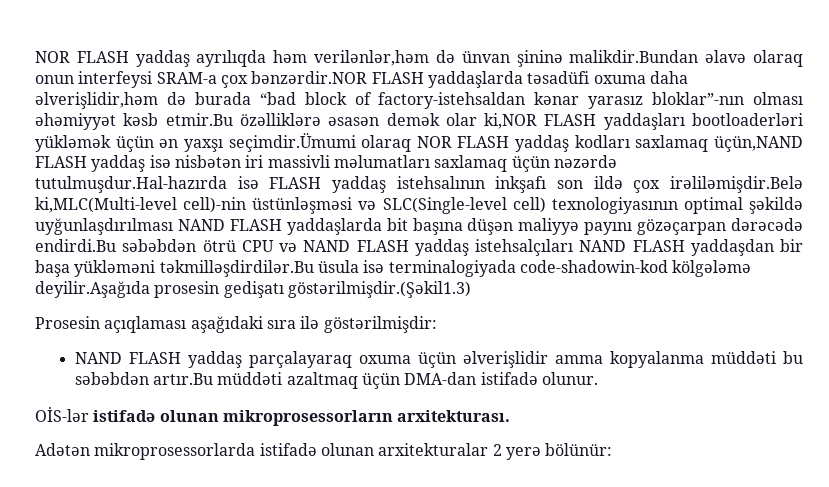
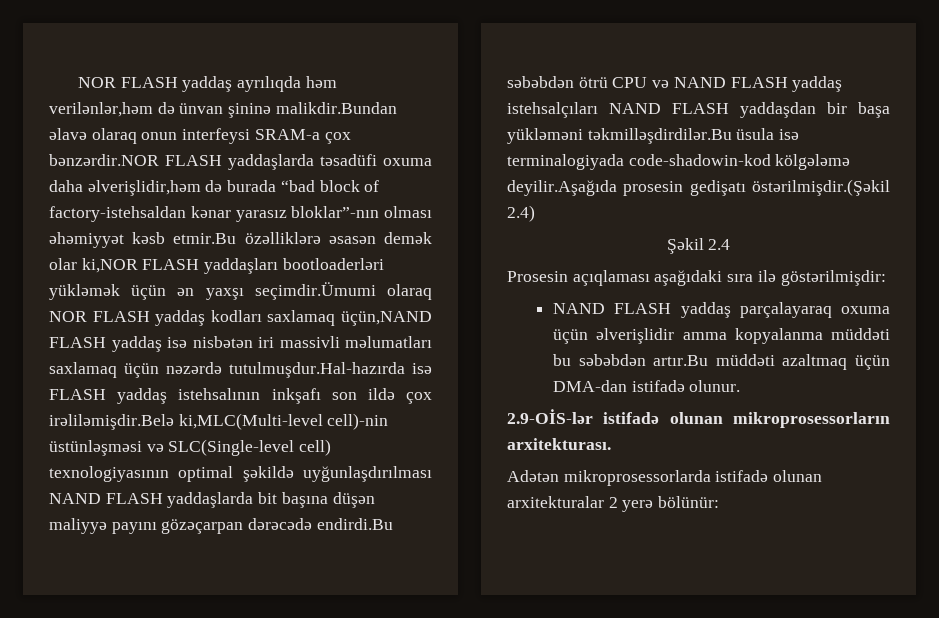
[287,281,471,298] göstərilmişdir.(Şəkil1.3) -> [752,179,890,196] [507,205,535,222] [666,238,731,254] östərilmişdir.(Şəkil 2.4) // Şəkil 2.4
[35,406,89,422] OİS-lər -> [507,409,593,424] 2.9-OİS-lər

